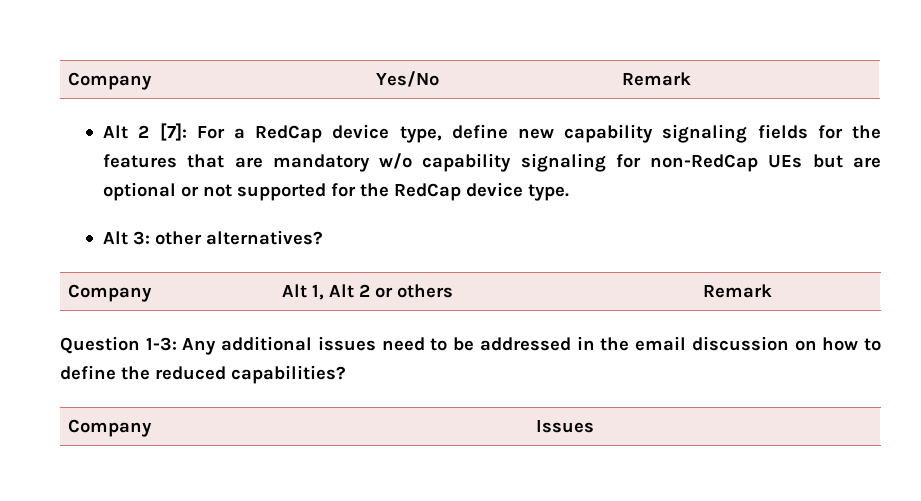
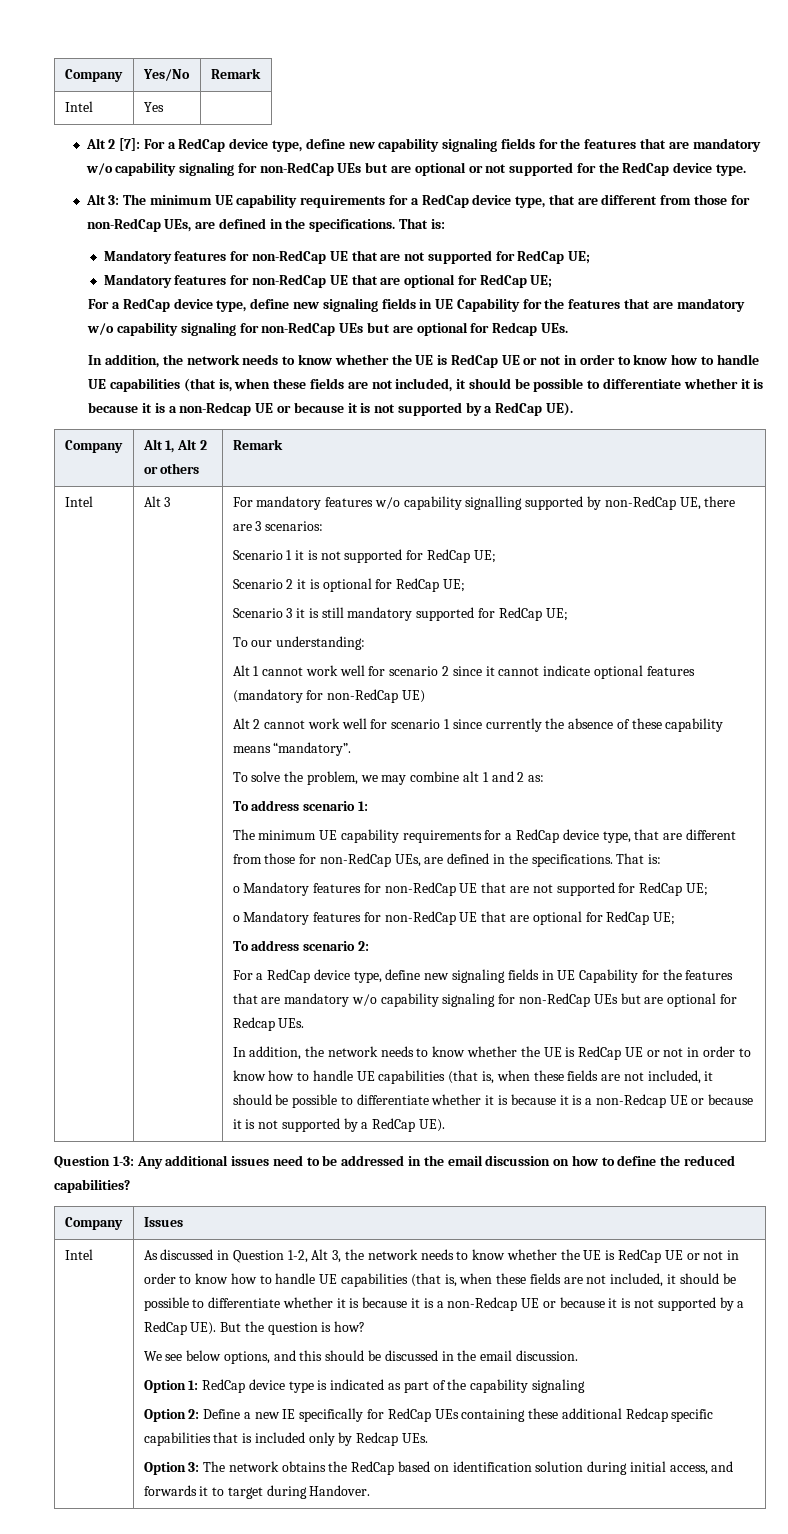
(691, 79) none -> [64,101,93,112] [143,102,164,112] // Intel | Yes |
[155,230,324,245] other alternatives? -> [123,194,750,208] [86,218,445,232] [103,250,591,264] [103,274,553,288] [88,298,745,312] [87,322,568,336] [88,354,759,368] [88,378,764,392] [88,402,573,416] The minimum UE capability requirements for a RedCap device type, that are different from those for non-RedCap UEs, are defined in the specifications. That is: // Mandatory features for non-RedCap UE that are not supported for RedCap UE; // Mandatory features for non-RedCap UE that are optional for RedCap UE; // For a RedCap device type, define new signaling fields in UE Capability for the features that are mandatory w/o capability signaling for non-RedCap UEs but are optional for Redcap UEs. // In addition, the network needs to know whether the UE is RedCap UE or not in order to know how to handle UE capabilities (that is, when these fields are not included, it should be possible to differentiate whether it is because it is a non-Redcap UE or because it is not supported by a RedCap UE).
(772, 291) none -> [64,496,93,507] [143,496,171,507] [232,496,736,510] [232,521,324,531] [232,549,496,563] [232,578,465,592] [232,607,568,621] [232,636,366,650] [232,665,695,679] [232,689,425,703] [232,718,724,732] [232,742,352,756] [232,771,545,785] [232,800,368,811] [232,829,736,843] [232,853,662,867] [232,882,708,896] [232,911,676,925] [232,940,369,951] [232,969,734,983] [232,993,737,1007] [232,1017,305,1031] [232,1046,751,1060] [232,1070,714,1084] [232,1094,754,1108] [232,1118,445,1132] // Intel | Alt 3 | For mandatory features w/o capability signalling supported by non-RedCap UE, there are 3 scenarios: // Scenario 1 it is not supported for RedCap UE; // Scenario 2 it is optional for RedCap UE; // Scenario 3 it is still mandatory supported for RedCap UE; // To our understanding: // Alt 1 cannot work well for scenario 2 since it cannot indicate optional features (mandatory for non-RedCap UE) // Alt 2 cannot work well for scenario 1 since currently the absence of these capability means “mandatory”. // To solve the problem, we may combine alt 1 and 2 as: // To address scenario 1: // The minimum UE capability requirements for a RedCap device type, that are different from those for non-RedCap UEs, are defined in the specifications. That is: // o Mandatory features for non-RedCap UE that are not supported for RedCap UE; // o Mandatory features for non-RedCap UE that are optional for RedCap UE; // To address scenario 2: // For a RedCap device type, define new signaling fields in UE Capability for the features that are mandatory w/o capability signaling for non-RedCap UEs but are optional for Redcap UEs. // In addition, the network needs to know whether the UE is RedCap UE or not in order to know how to handle UE capabilities (that is, when these fields are not included, it should be possible to differentiate whether it is because it is a non-Redcap UE or because it is not supported by a RedCap UE).
(594, 426) none -> [64,1249,93,1260] [143,1249,740,1263] [143,1273,736,1287] [143,1297,745,1311] [143,1321,366,1335] [143,1350,578,1364] [143,1379,585,1393] [143,1408,714,1422] [143,1432,428,1446] [143,1461,734,1475] [143,1485,371,1499] // Intel | As discussed in Question 1-2, Alt 3, the network needs to know whether the UE is RedCap UE or not in order to know how to handle UE capabilities (that is, when these fields are not included, it should be possible to differentiate whether it is because it is a non-Redcap UE or because it is not supported by a RedCap UE). But the question is how? // We see below options, and this should be discussed in the email discussion. // Option 1: RedCap device type is indicated as part of the capability signaling // Option 2: Define a new IE specifically for RedCap UEs containing these additional Redcap specific capabilities that is included only by Redcap UEs. // Option 3: The network obtains the RedCap based on identification solution during initial access, and forwards it to target during Handover.

